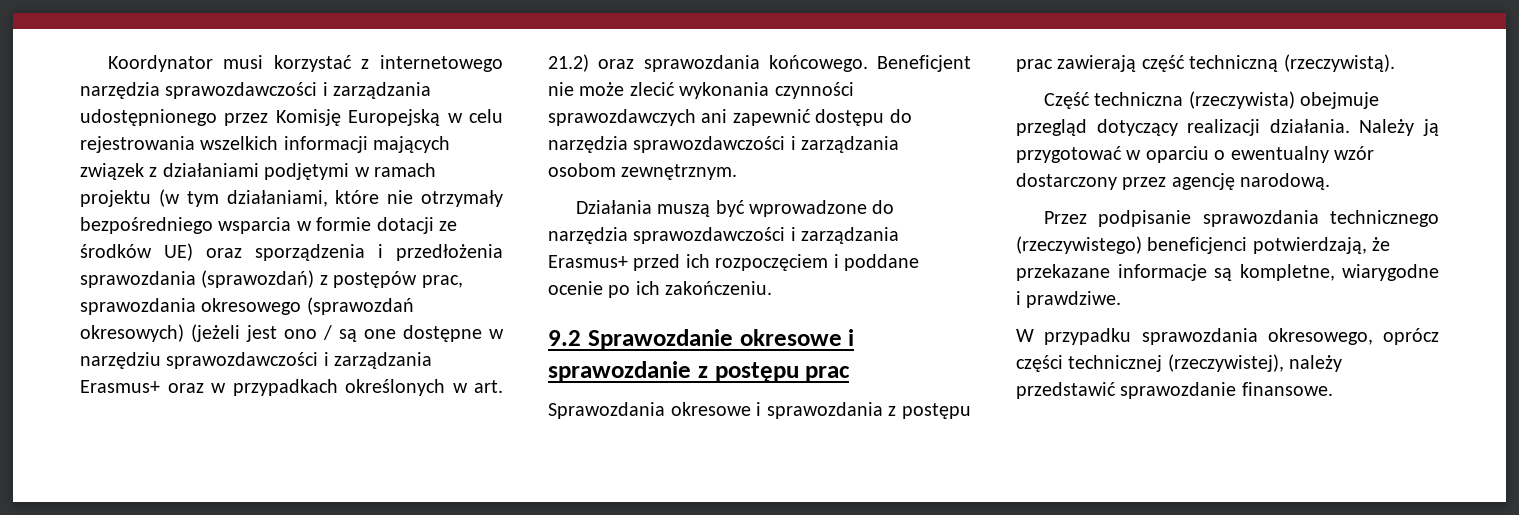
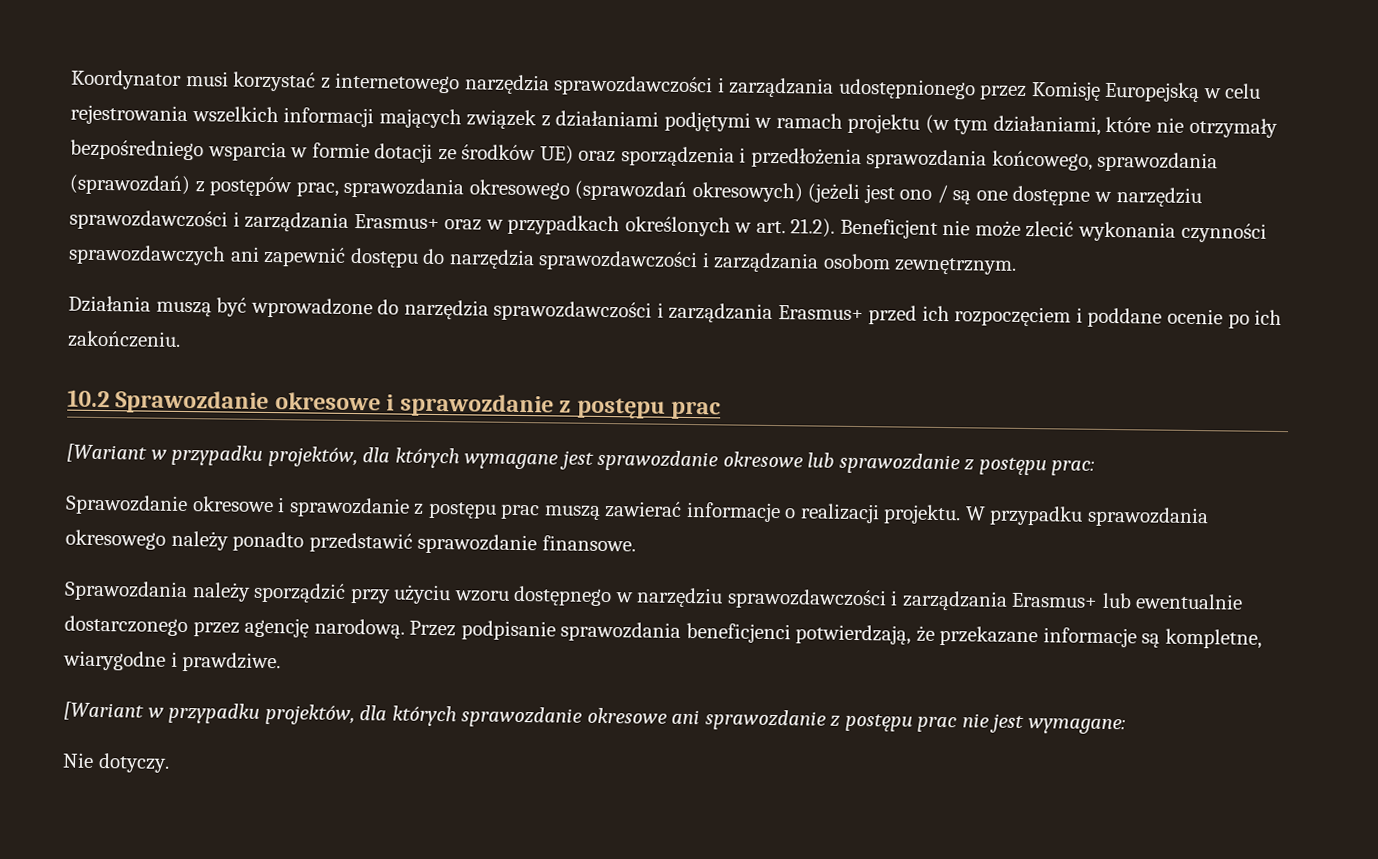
(196, 279) none -> [991,150,1219,173] końcowego, sprawozdania
[548,54,868,72] 21.2) oraz sprawozdania końcowego. -> [790,218,836,238] 21.2).
[548,330,581,346] 9.2 -> [67,389,110,408] 10.2
[548,402,971,419] [1016,54,1395,72] [1043,91,1379,109] [1016,119,1439,136] [1016,146,1374,163] [1016,173,1117,190] Sprawozdania okresowe i sprawozdania z postępu prac zawierają część techniczną (rzeczywistą). // Część techniczna (rzeczywista) obejmuje przegląd dotyczący realizacji działania. Należy ją przygotować w oparciu o ewentualny wzór dostarczony -> [66,443,1096,476] [65,494,1210,528] [65,529,636,555] [64,580,1244,611] [64,615,188,637] [Wariant w przypadku projektów, dla których wymagane jest sprawozdanie okresowe lub sprawozdanie z postępu prac: // Sprawozdanie okresowe i sprawozdanie z postępu prac muszą zawierać informacje o realizacji projektu. W przypadku sprawozdania okresowego należy ponadto przedstawić sprawozdanie finansowe. // Sprawozdania należy sporządzić przy użyciu wzoru dostępnego w narzędziu sprawozdawczości i zarządzania Erasmus+ lub ewentualnie dostarczonego
(1331, 181) // -> (405, 628) none
[1330,210,1439,227] [1016,236,1142,254] technicznego (rzeczywistego) -> (682, 631) none
[1016,328,1439,345] [1016,354,1343,372] [1016,382,1333,399] W przypadku sprawozdania okresowego, oprócz części technicznej (rzeczywistej), należy przedstawić sprawozdanie finansowe. -> [63,701,1127,735] [62,752,170,773] [Wariant w przypadku projektów, dla których sprawozdanie okresowe ani sprawozdanie z postępu prac nie jest wymagane: // Nie dotyczy.

